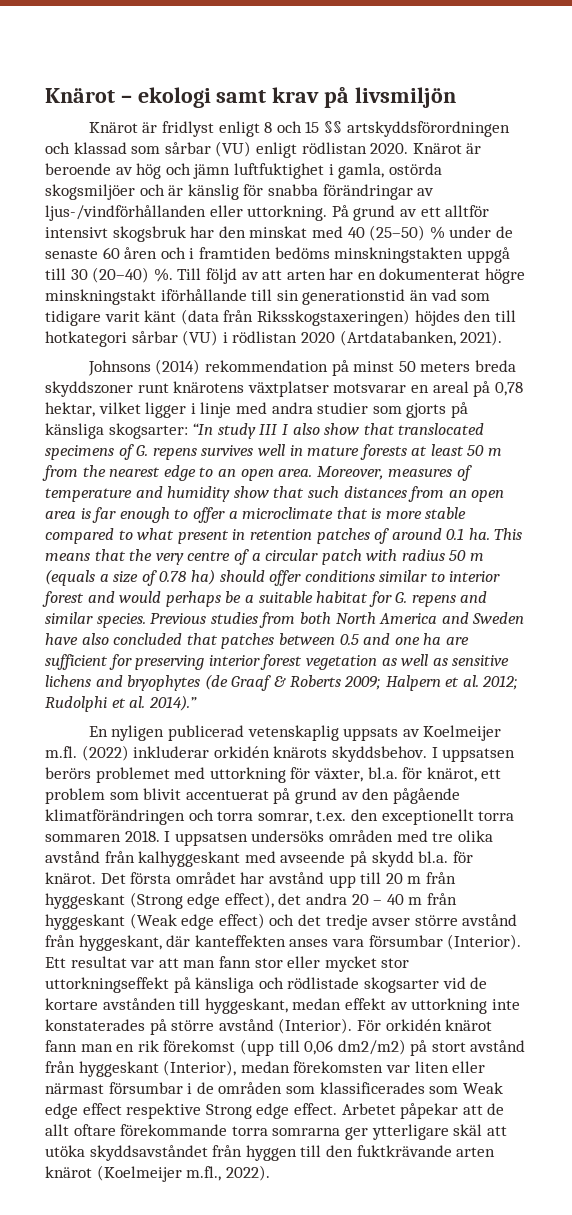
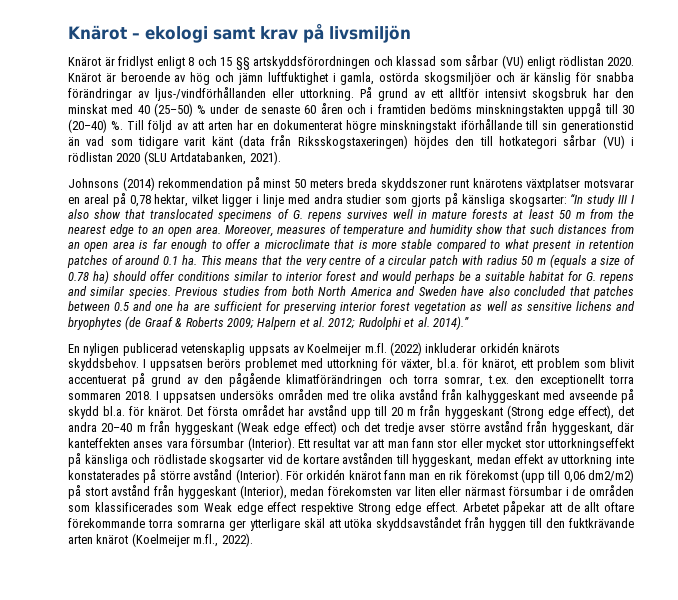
[339,330,456,346] (Artdatabanken, -> [143,151,247,165] (SLU Artdatabanken,
[351,894,404,905] 20 – 40 -> [101,423,133,432] 20–40

